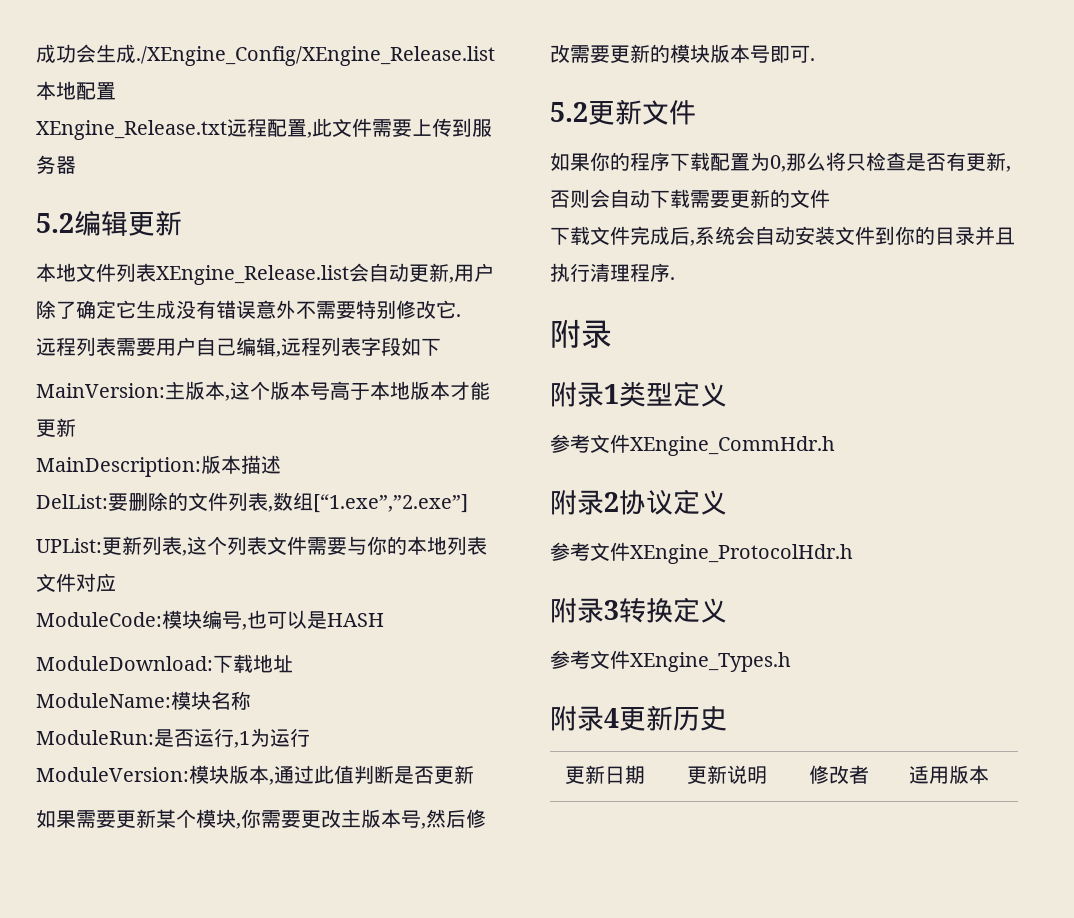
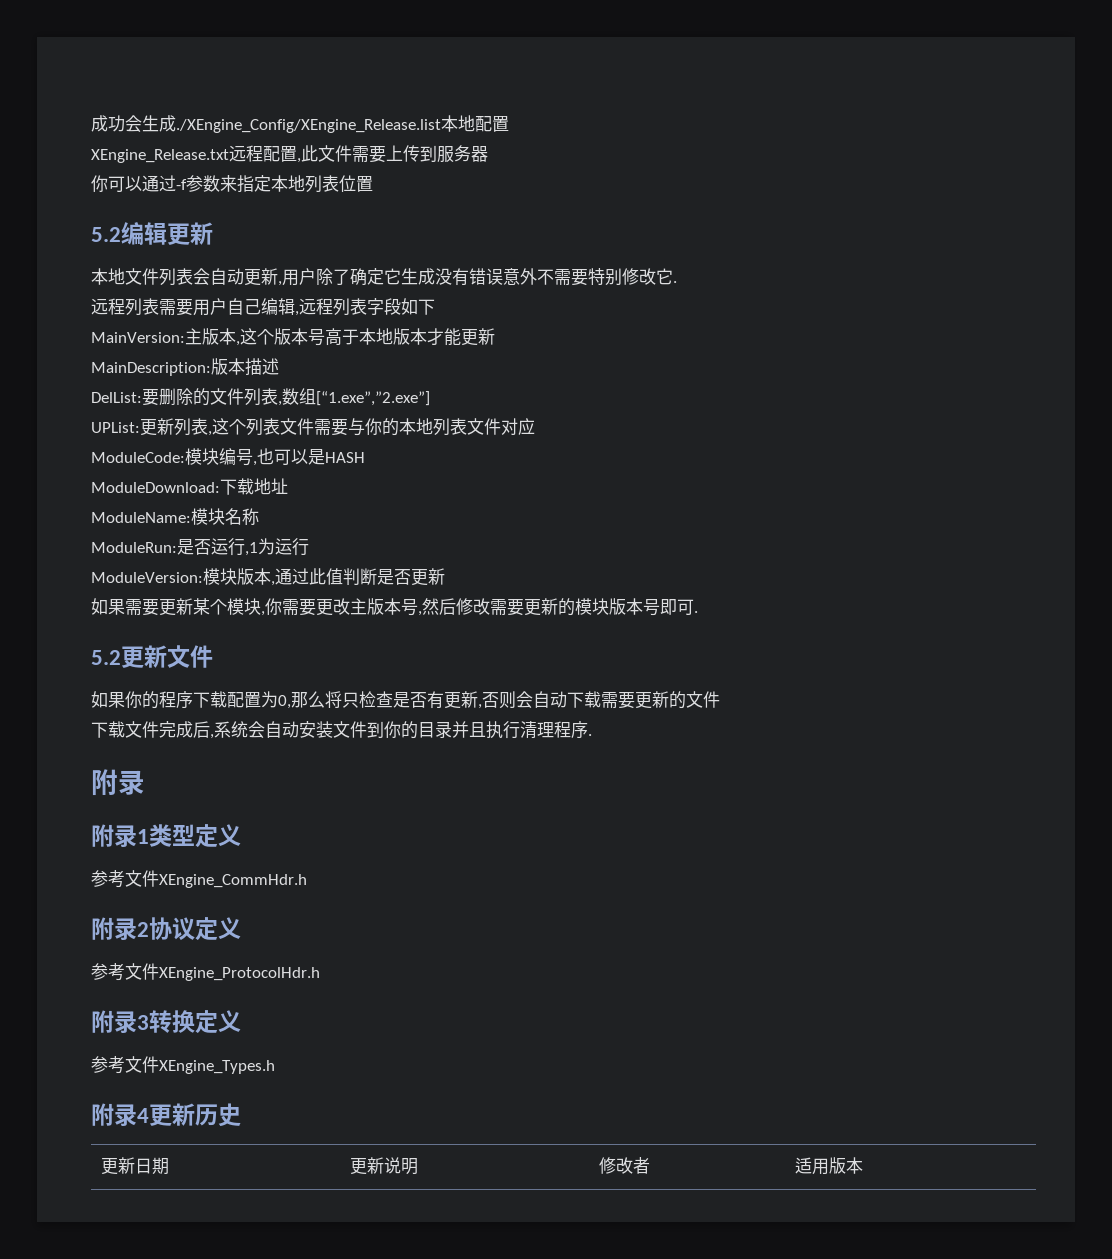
(76, 165) none -> [91,175,373,193] // 你可以通过-f参数来指定本地列表位置
[156,265,349,285] XEngine_Release.list -> (193, 276) none

